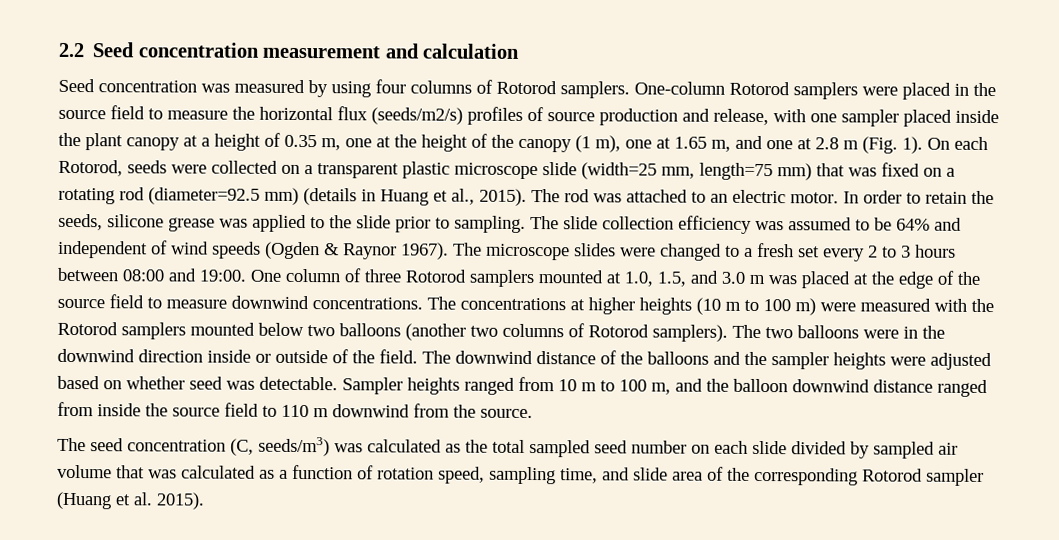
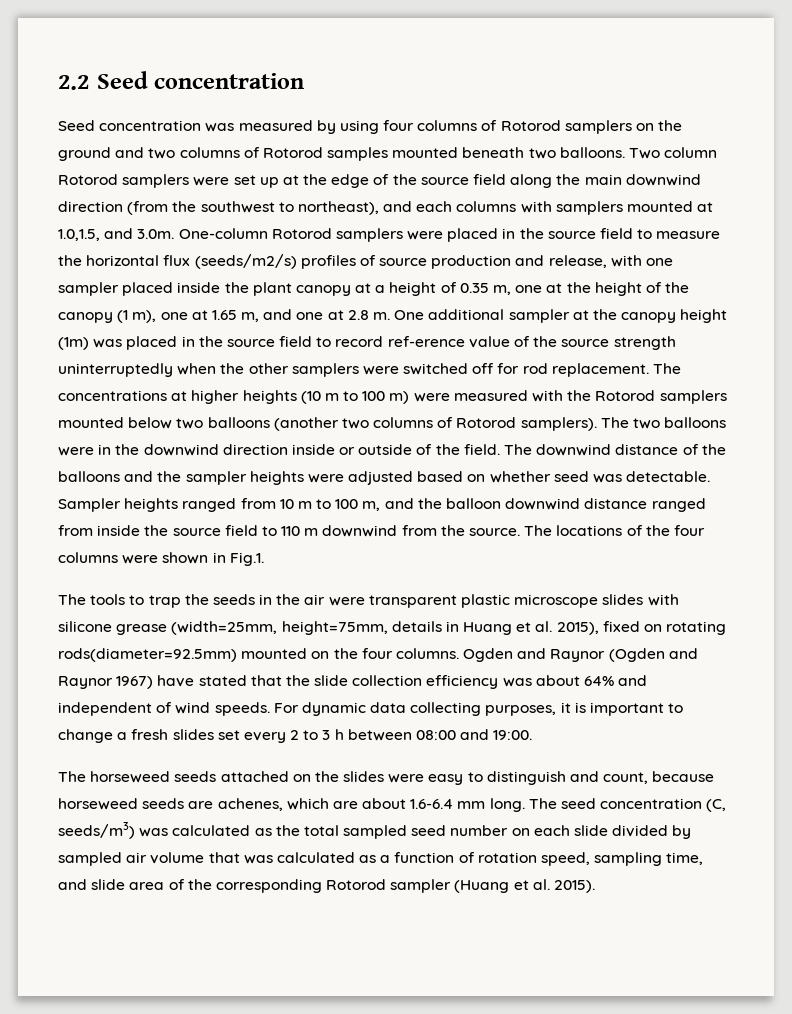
[262,43,520,59] measurement and calculation -> (305, 81) none
[560,81,630,99] samplers. -> [564,120,683,134] [58,147,718,161] [58,174,701,188] [58,201,714,215] [58,228,175,241] samplers on the ground and two columns of Rotorod samples mounted beneath two balloons. Two column Rotorod samplers were set up at the edge of the source field along the main downwind direction (from the southwest to northeast), and each columns with samplers mounted at 1.0,1.5, and 3.0m.
[843,136,988,154] [58,159,955,181] [58,187,994,206] [58,213,962,234] [58,240,956,262] [57,267,980,289] [57,294,423,310] m (Fig. 1). On each Rotorod, seeds were collected on a transparent plastic microscope slide (width=25 mm, length=75 mm) that was fixed on a rotating rod (diameter=92.5 mm) (details in Huang et al., 2015). The rod was attached to an electric motor. In order to retain the seeds, silicone grease was applied to the slide prior to sampling. The slide collection efficiency was assumed to be 64% and independent of wind speeds (Ogden & Raynor 1967). The microscope slides were changed to a fresh set every 2 to 3 hours between 08:00 and 19:00. One column of three Rotorod samplers mounted at 1.0, 1.5, and 3.0 m was placed at the edge of the source field to measure downwind concentrations. -> [373,309,728,323] [58,336,676,350] [58,363,649,377] m. One additional sampler at the canopy height (1m) was placed in the source field to record ref-erence value of the source strength uninterruptedly when the other samplers were switched off for rod replacement.
(533, 413) // -> [524,525,705,536] [58,552,264,566] [58,594,679,608] [58,621,727,635] [58,648,698,662] [58,675,648,689] [58,702,684,716] [58,729,533,743] [58,771,715,785] [58,798,525,812] The locations of the four columns were shown in Fig.1. // The tools to trap the seeds in the air were transparent plastic microscope slides with silicone grease (width=25mm, height=75mm, details in Huang et al. 2015), fixed on rotating rods(diameter=92.5mm) mounted on the four columns. Ogden and Raynor (Ogden and Raynor 1967) have stated that the slide collection efficiency was about 64% and independent of wind speeds. For dynamic data collecting purposes, it is important to change a fresh slides set every 2 to 3 h between 08:00 and 19:00. // The horseweed seeds attached on the slides were easy to distinguish and count, because horseweed seeds are achenes, which are about 1.6-6.4 mm long.

